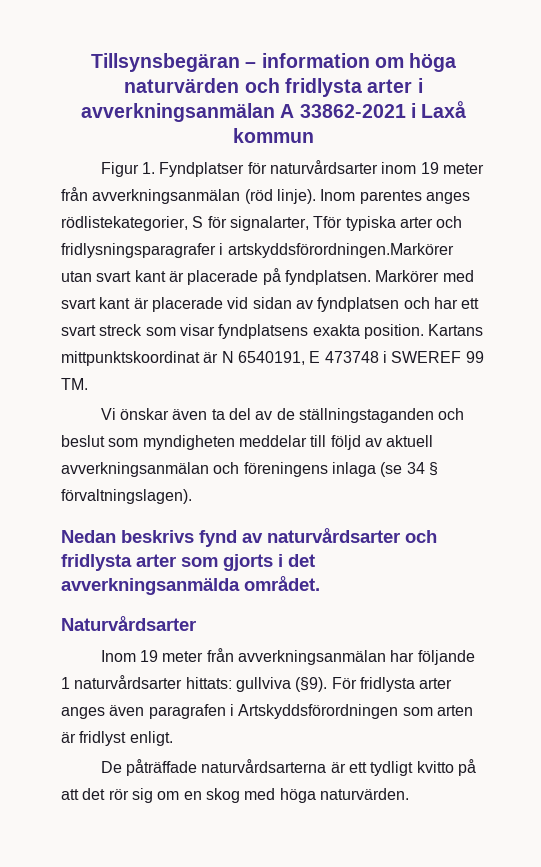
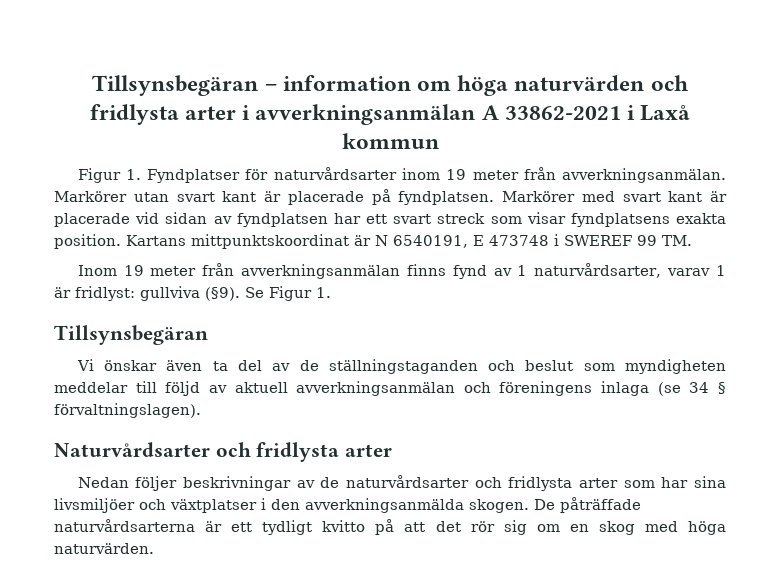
[92,189,470,204] [61,216,463,231] [61,243,454,258] avverkningsanmälan (röd linje). Inom parentes anges rödlistekategorier, S för signalarter, Tför typiska arter och fridlysningsparagrafer i artskyddsförordningen.Markörer -> [562,168,726,183] [54,191,127,202] avverkningsanmälan. Markörer
[403,297,430,309] och -> (328, 220) none
(88, 384) none -> [77,263,726,279] [54,286,331,301] [54,325,208,345] // Inom 19 meter från avverkningsanmälan finns fynd av 1 naturvårdsarter, varav 1 är fridlyst: gullviva (§9). Se Figur 1. // Tillsynsbegäran
[61,530,263,547] Nedan beskrivs fynd av -> [54,442,393,462] [77,476,340,491] Naturvårdsarter och fridlysta arter // Nedan följer beskrivningar av de
[223,554,315,571] [61,576,320,595] [61,616,196,631] [100,648,475,665] [61,675,453,692] [61,704,473,719] [61,731,173,746] gjorts i det avverkningsanmälda området. // Naturvårdsarter // Inom 19 meter från avverkningsanmälan har följande 1 naturvårdsarter hittats: gullviva (§9). För fridlysta arter anges även paragrafen i Artskyddsförordningen som arten är fridlyst enligt. // -> [661,476,727,488] [54,498,529,513] har sina livsmiljöer och växtplatser i den avverkningsanmälda skogen.

